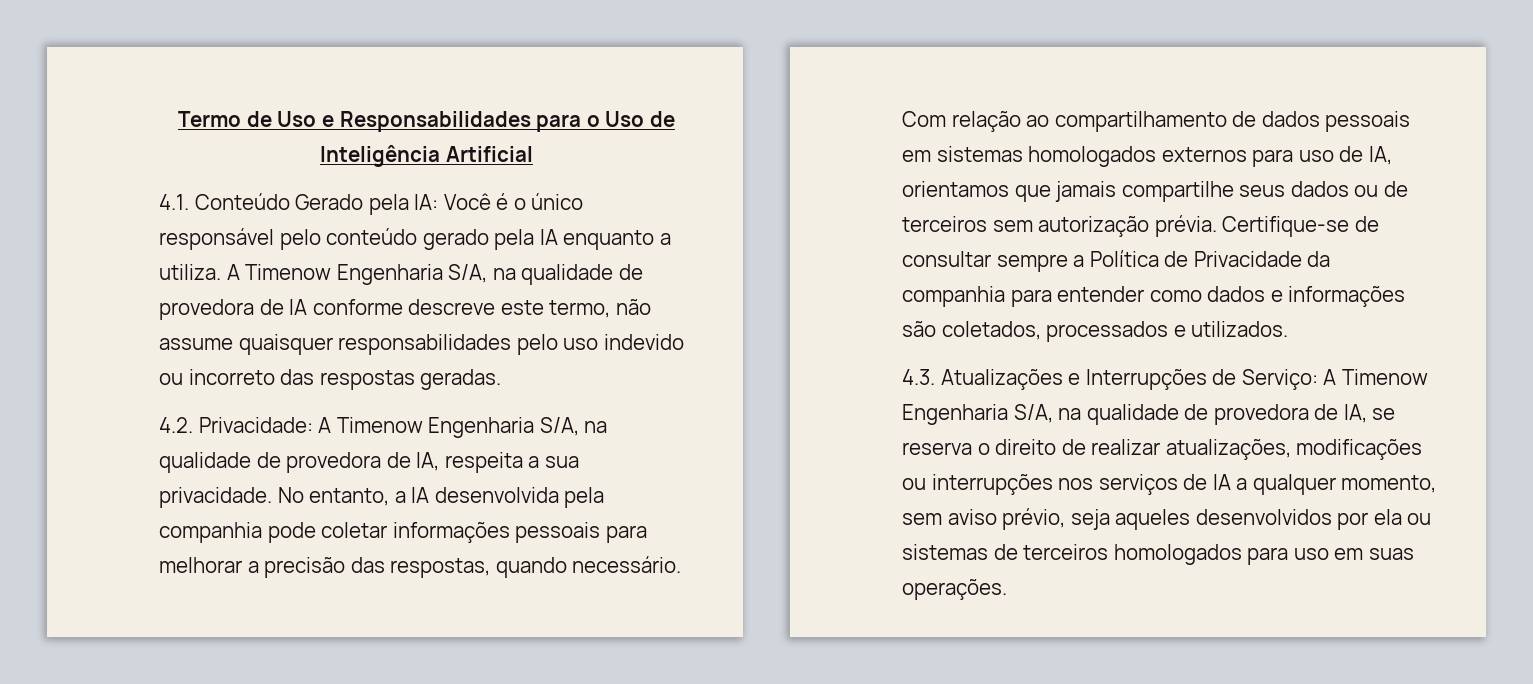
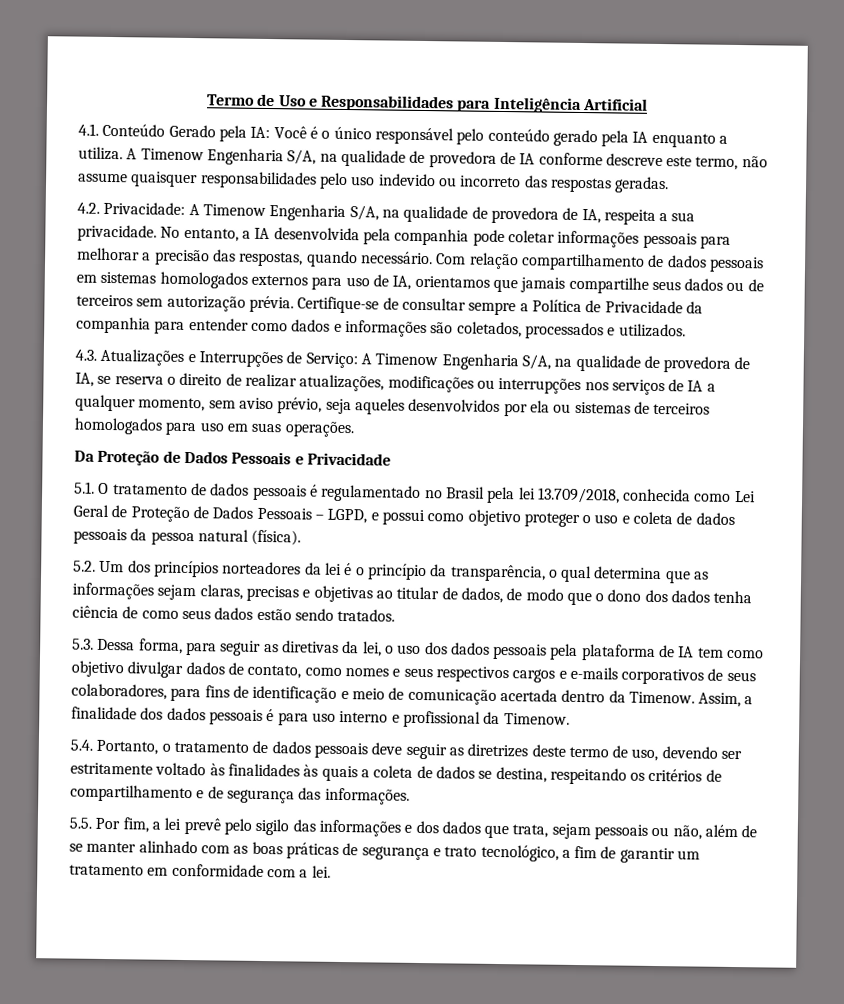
[586,111,675,127] o Uso de -> (492, 105) none
[1026,115,1050,127] ao -> (519, 261) none
(1007, 589) none -> [74,450,391,466] [74,481,756,504] [73,504,735,528] [73,528,302,546] [73,560,710,584] [72,582,753,606] [72,605,396,622] [72,638,765,661] [71,660,756,685] [71,683,754,708] [71,706,570,728] [70,739,743,762] [70,762,722,785] [70,784,410,805] [69,817,758,840] [69,840,701,864] [69,863,331,878] // Da Proteção de Dados Pessoais e Privacidade // 5.1. O tratamento de dados pessoais é regulamentado no Brasil pela lei 13.709/2018, conhecida como Lei Geral de Proteção de Dados Pessoais – LGPD, e possui como objetivo proteger o uso e coleta de dados pessoais da pessoa natural (física). // 5.2. Um dos princípios norteadores da lei é o princípio da transparência, o qual determina que as informações sejam claras, precisas e objetivas ao titular de dados, de modo que o dono dos dados tenha ciência de como seus dados estão sendo tratados. // 5.3. Dessa forma, para seguir as diretivas da lei, o uso dos dados pessoais pela plataforma de IA tem como objetivo divulgar dados de contato, como nomes e seus respectivos cargos e e-mails corporativos de seus colaboradores, para fins de identificação e meio de comunicação acertada dentro da Timenow. Assim, a finalidade dos dados pessoais é para uso interno e profissional da Timenow. // 5.4. Portanto, o tratamento de dados pessoais deve seguir as diretrizes deste termo de uso, devendo ser estritamente voltado às finalidades às quais a coleta de dados se destina, respeitando os critérios de compartilhamento e de segurança das informações. // 5.5. Por fim, a lei prevê pelo sigilo das informações e dos dados que trata, sejam pessoais ou não, além de se manter alinhado com as boas práticas de segurança e trato tecnológico, a fim de garantir um tratamento em conformidade com a lei.

